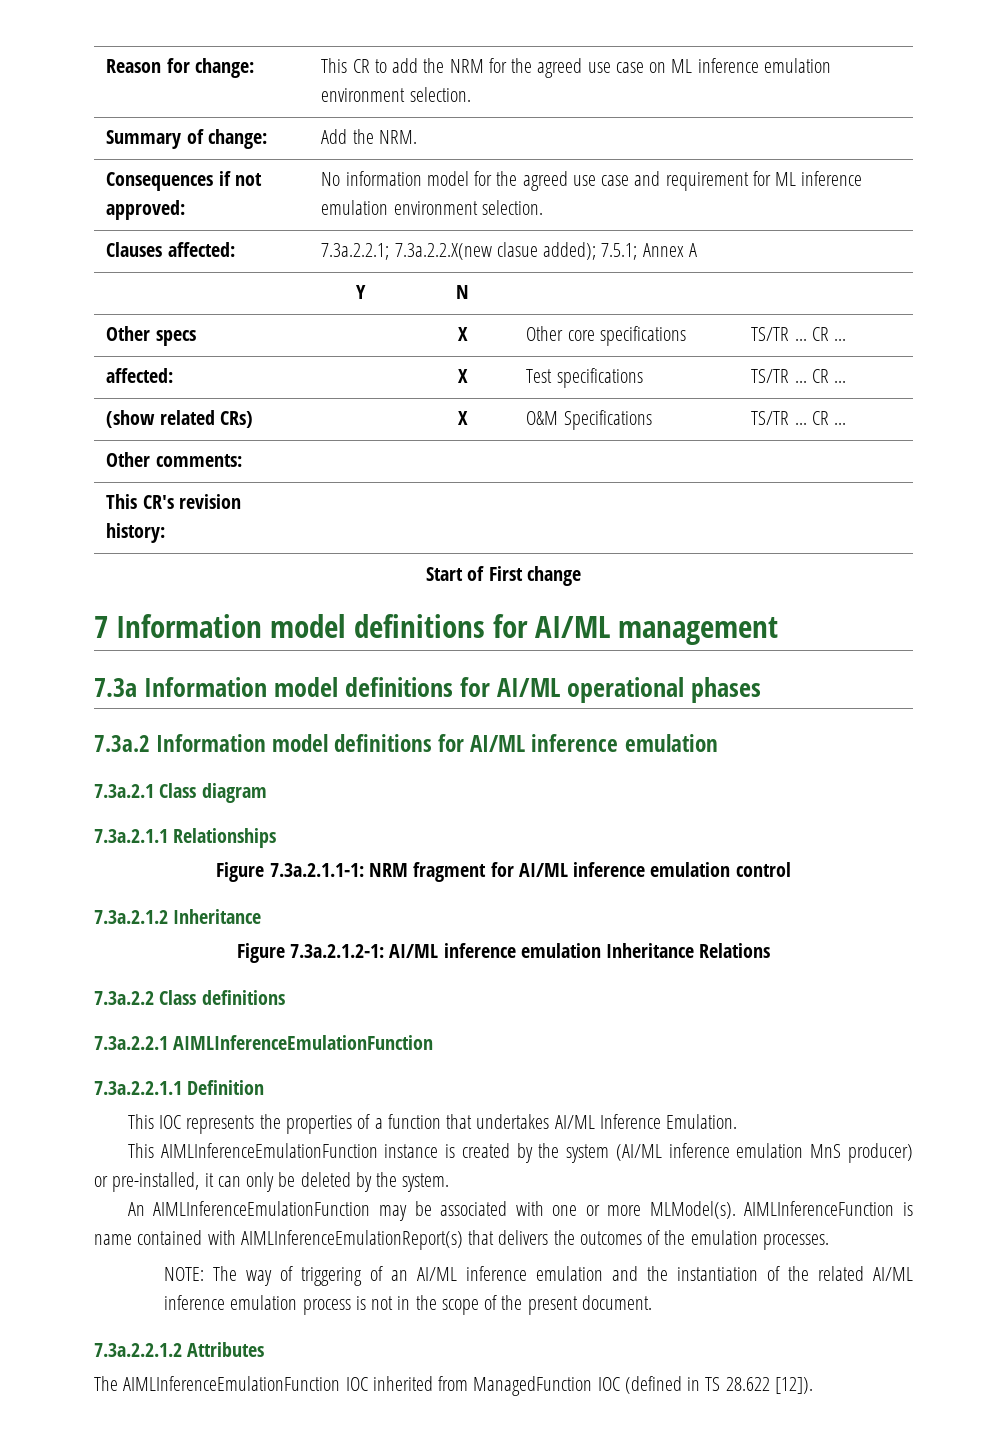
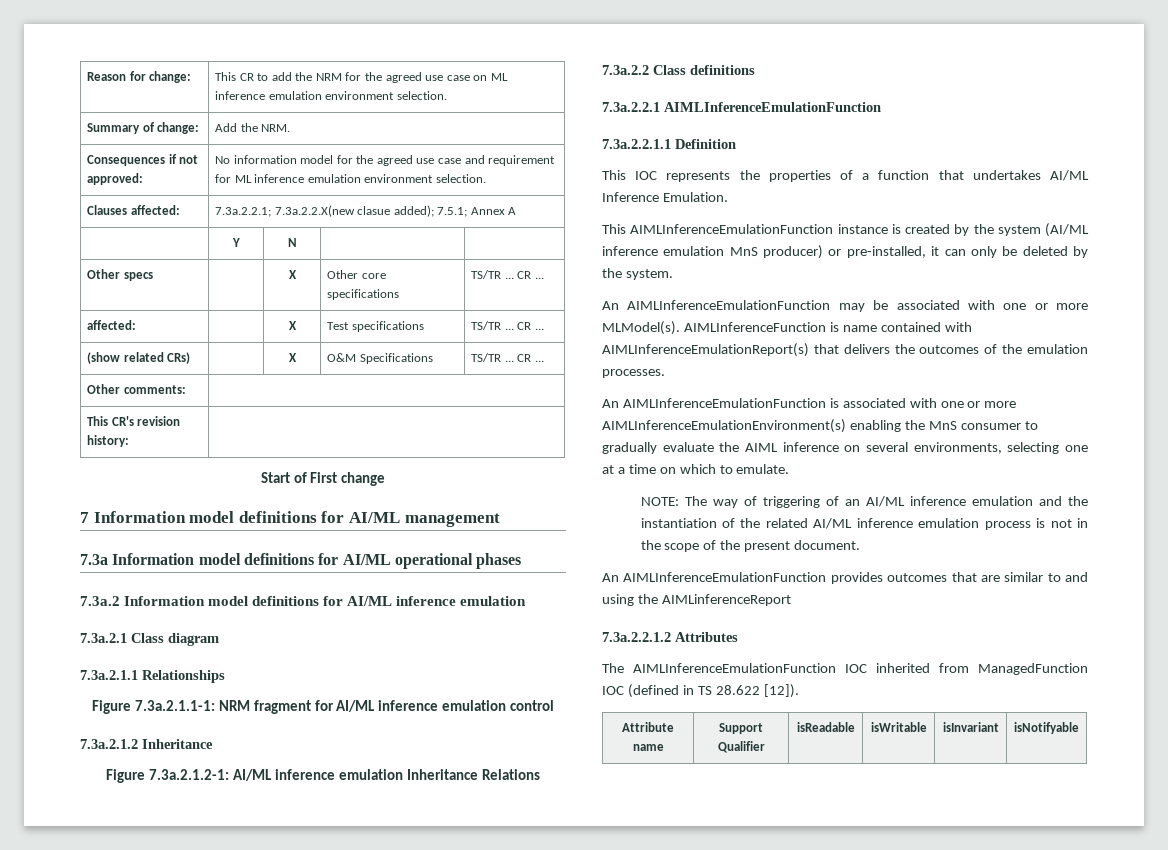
(829, 1242) none -> [602,398,1017,408] [602,419,1038,433] [602,442,1088,454] [602,464,790,474] // An AIMLInferenceEmulationFunction is associated with one or more AIMLInferenceEmulationEnvironment(s) enabling the MnS consumer to gradually evaluate the AIML inference on several environments, selecting one at a time on which to emulate.
(652, 1302) none -> [602,572,1088,584] [602,594,791,606] // An AIMLInferenceEmulationFunction provides outcomes that are similar to and using the AIMLinferenceReport
(813, 1385) none -> [622,722,674,732] [632,744,664,751] [719,723,763,734] [717,741,765,753] [796,722,855,732] [870,722,927,732] [942,722,999,732] [1014,722,1079,734] // Attribute name | Support Qualifier | isReadable | isWritable | isInvariant | isNotifyable

